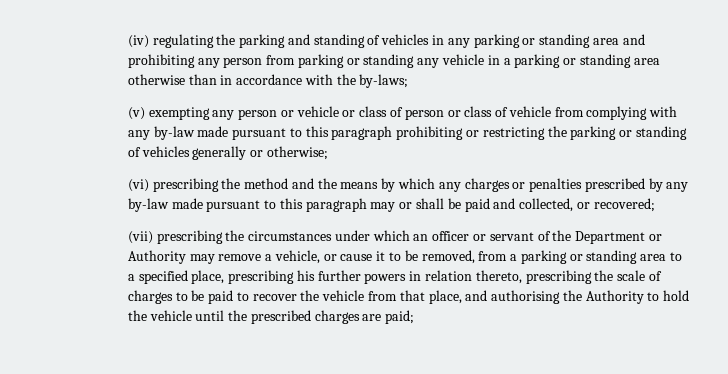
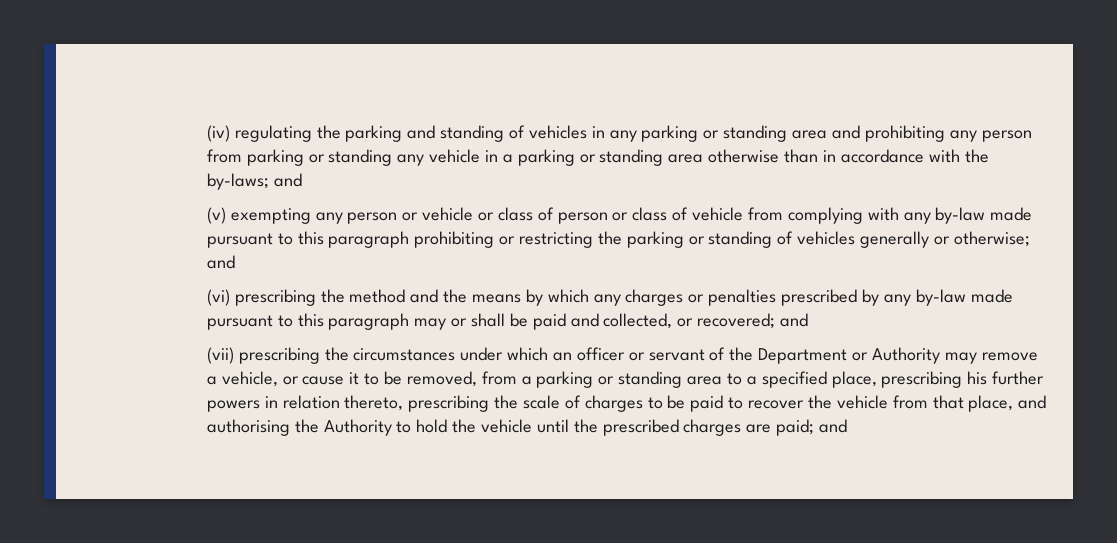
(409, 81) none -> [273,173,302,187] and
(328, 153) none -> [206,255,235,269] and
(655, 205) none -> [780,313,809,327] and
(415, 317) none -> [819,419,848,433] and

